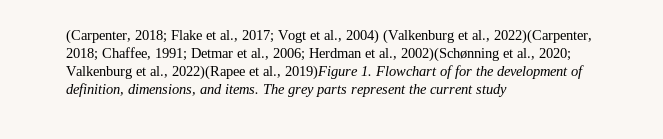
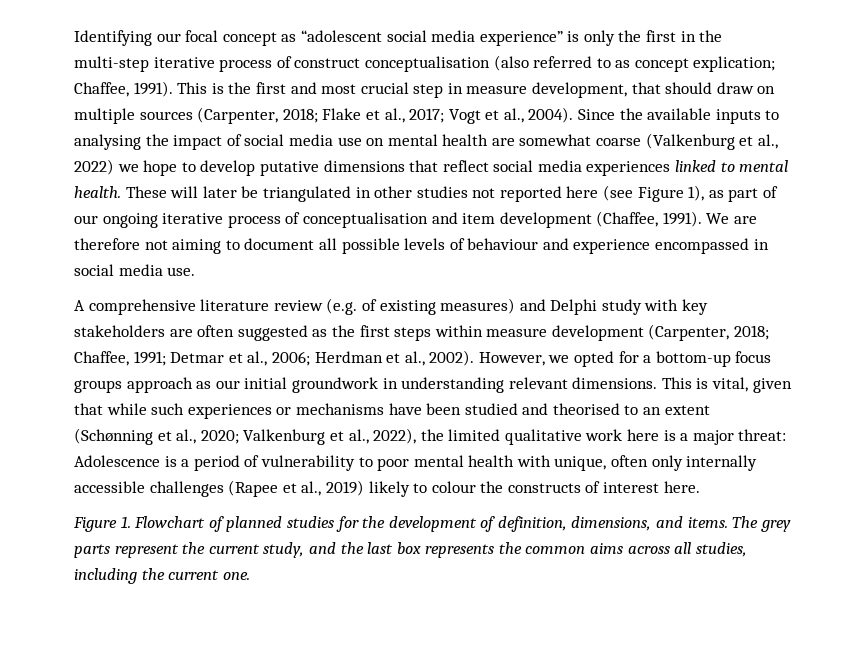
(66, 36) none -> [74,30,723,46] [74,55,776,72] [74,81,776,98] [74,108,193,124] Identifying our focal concept as “adolescent social media experience” is only the first in the multi-step iterative process of construct conceptualisation (also referred to as concept explication; Chaffee, 1991). This is the first and most crucial step in measure development, that should draw on multiple sources
[346,29,592,44] 2004) (Valkenburg et al., 2022)(Carpenter, -> [528,107,780,124] [74,133,778,150] [74,159,789,176] [74,185,779,202] [74,211,758,228] [74,238,769,254] [74,264,196,276] [74,298,709,315] [74,324,730,341] 2004). Since the available inputs to analysing the impact of social media use on mental health are somewhat coarse (Valkenburg et al., 2022) we hope to develop putative dimensions that reflect social media experiences linked to mental health. These will later be triangulated in other studies not reported here (see Figure 1), as part of our ongoing iterative process of conceptualisation and item development (Chaffee, 1991). We are therefore not aiming to document all possible levels of behaviour and experience encompassed in social media use. // A comprehensive literature review (e.g. of existing measures) and Delphi study with key stakeholders are often suggested as the first steps within measure development (Carpenter,
[401,47,499,62] 2002)(Schønning -> [429,350,772,367] [74,377,792,393] [74,403,710,419] [74,428,153,445] 2002). However, we opted for a bottom-up focus groups approach as our initial groundwork in understanding relevant dimensions. This is vital, given that while such experiences or mechanisms have been studied and theorised to an extent (Schønning
[172,65,358,80] 2022)(Rapee et al., 2019)Figure -> [373,428,787,445] [74,455,758,471] [74,480,700,497] [73,517,117,532] 2022), the limited qualitative work here is a major threat: Adolescence is a period of vulnerability to poor mental health with unique, often only internally accessible challenges (Rapee et al., 2019) likely to colour the constructs of interest here. // Figure
(453, 72) none -> [226,516,334,532] planned studies
[476,84,507,97] study -> [263,542,747,558] [74,568,250,584] study, and the last box represents the common aims across all studies, including the current one.

